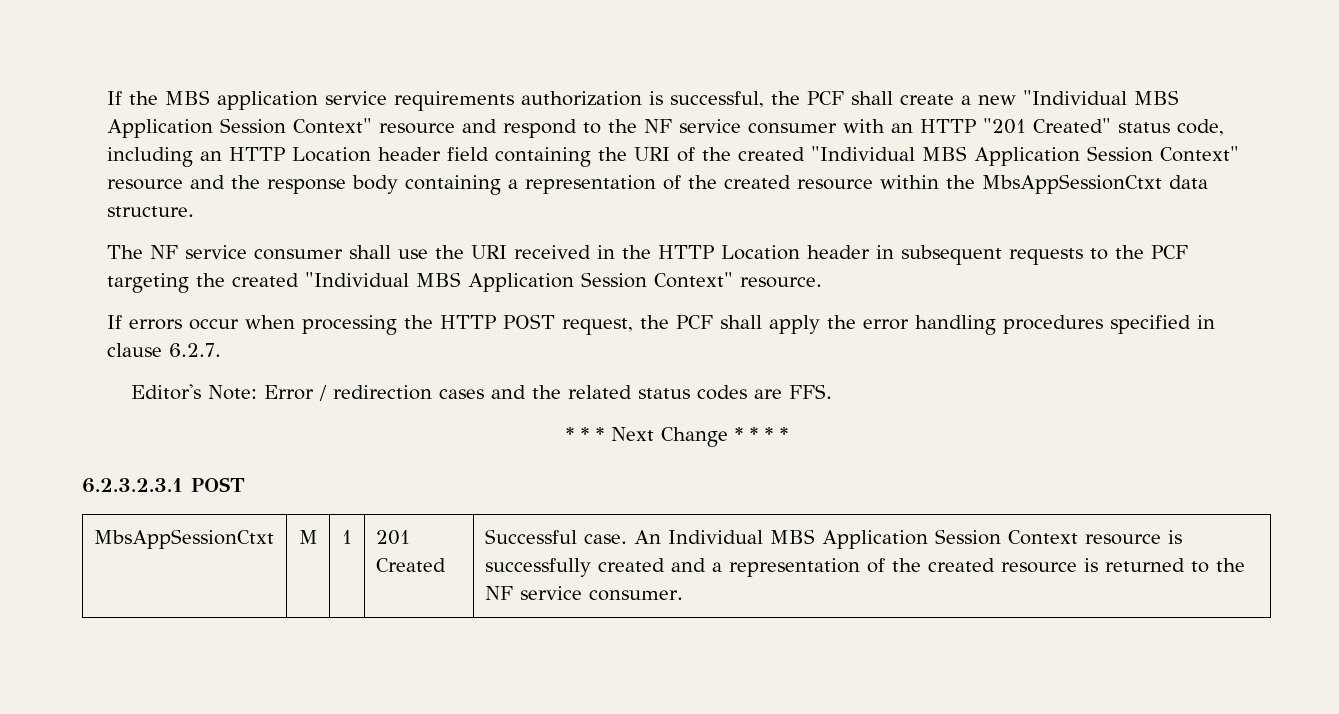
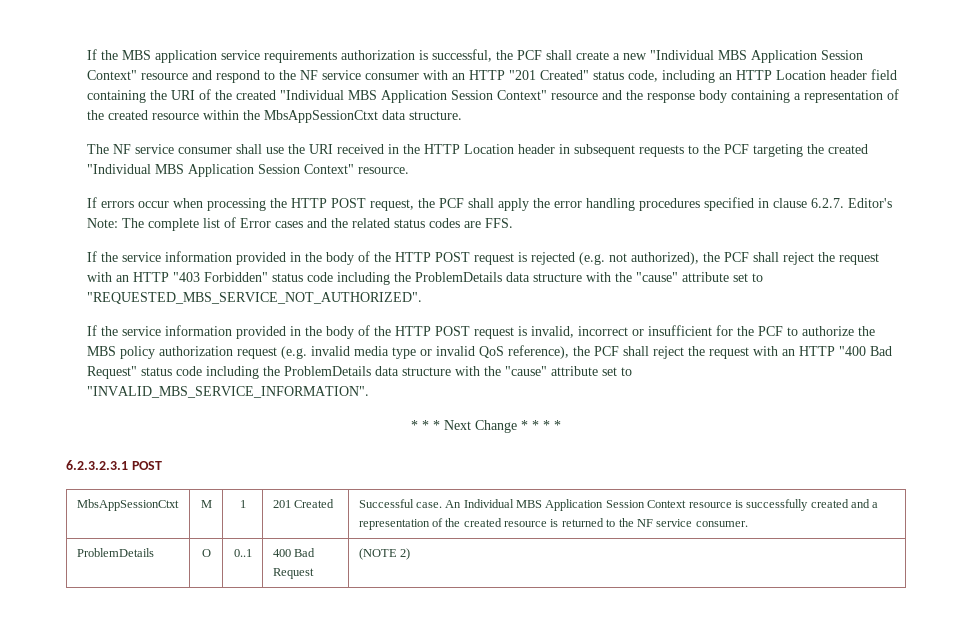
(221, 350) // -> (844, 203) none
[264,385,433,401] Error / redirection -> [121,217,271,231] The complete list of Error
(833, 391) none -> [86,251,879,265] [86,272,763,285] [86,292,422,304] [86,325,875,339] [86,345,892,359] [86,366,632,379] [86,386,369,398] // If the service information provided in the body of the HTTP POST request is rejected (e.g. not authorized), the PCF shall reject the request with an HTTP "403 Forbidden" status code including the ProblemDetails data structure with the "cause" attribute set to "REQUESTED_MBS_SERVICE_NOT_AUTHORIZED". // If the service information provided in the body of the HTTP POST request is invalid, incorrect or insufficient for the PCF to authorize the MBS policy authorization request (e.g. invalid media type or invalid QoS reference), the PCF shall reject the request with an HTTP "400 Bad Request" status code including the ProblemDetails data structure with the "cause" attribute set to "INVALID_MBS_SERVICE_INFORMATION".
(683, 595) none -> [76,548,154,557] [201,549,211,557] [233,549,252,557] [272,548,315,557] [272,568,314,579] [358,548,410,560] // ProblemDetails | O | 0..1 | 400 Bad Request | (NOTE 2)

